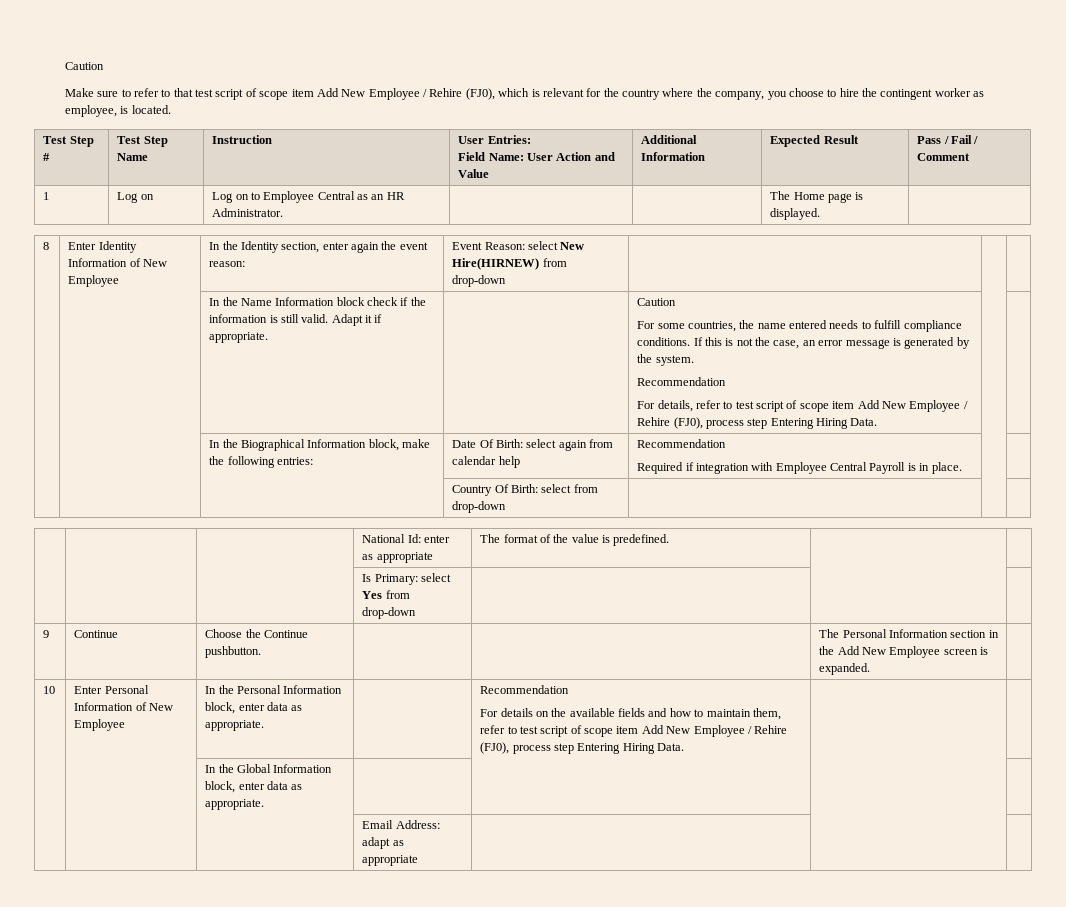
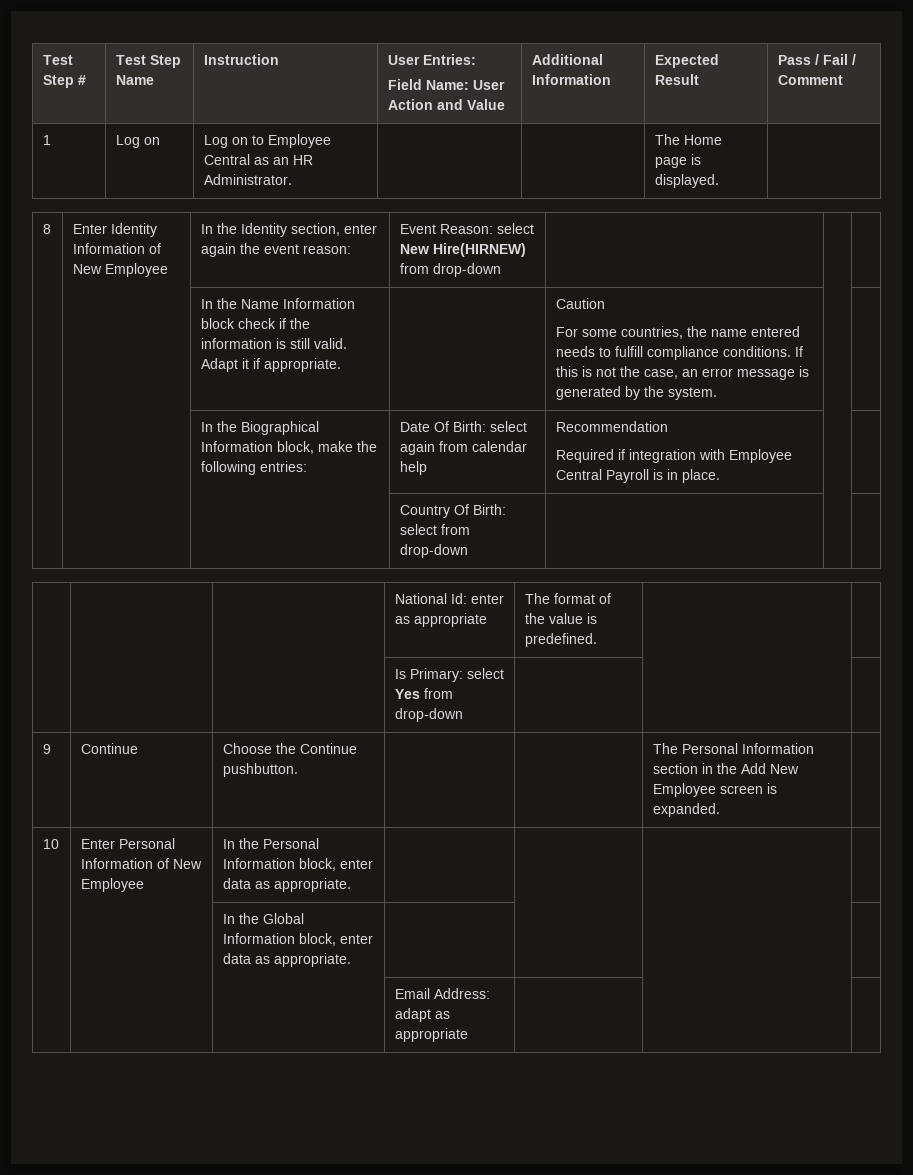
[64,62,104,70] [64,88,985,100] [64,105,171,117] Caution // Make sure to refer to that test script of scope item Add New Employee / Rehire (FJ0), which is relevant for the country where the company, you choose to hire the contingent worker as employee, is located. // -> (42, 60) none
[637,377,727,386] [637,400,968,412] [637,417,878,429] // Recommendation // For details, refer to test script of scope item Add New Employee / Rehire (FJ0), process step Entering Hiring Data. -> (717, 393) none
[480,685,570,694] [480,708,781,720] [480,725,788,737] [480,742,685,754] Recommendation // For details on the available fields and how to maintain them, refer to test script of scope item Add New Employee / Rehire (FJ0), process step Entering Hiring Data. -> (351, 885) none

